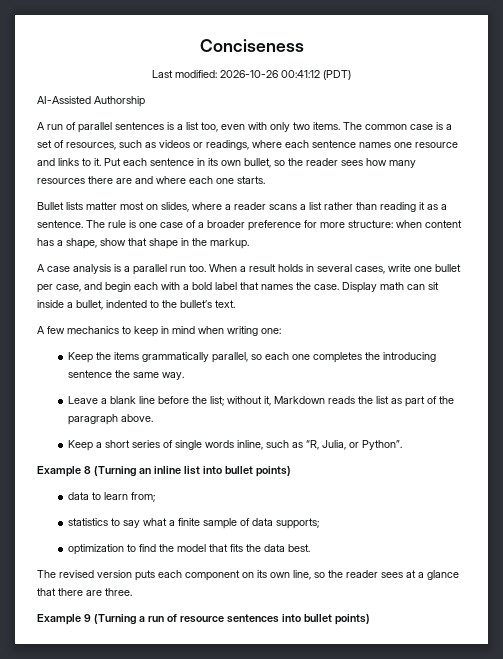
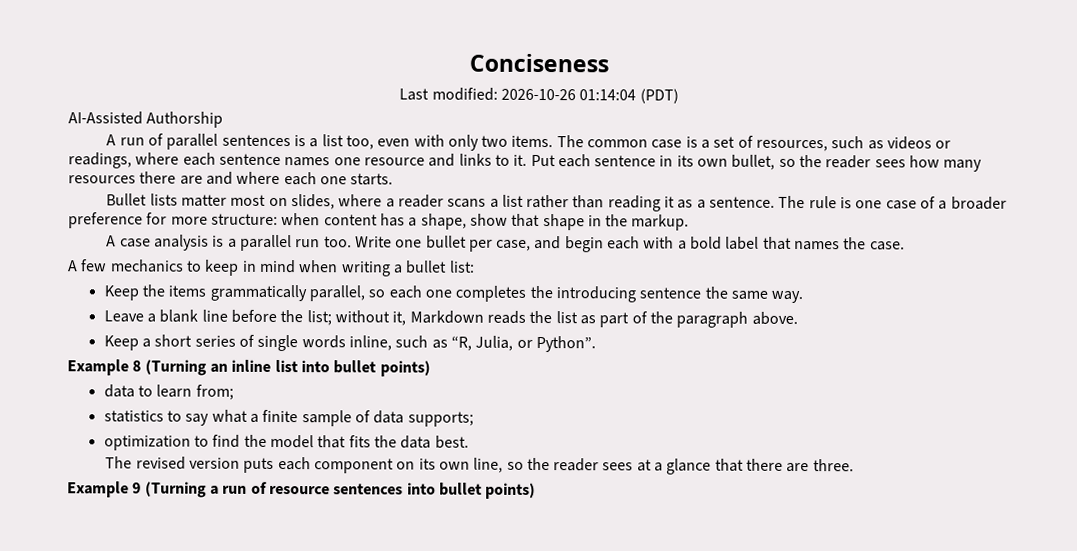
[281,70,320,78] 00:41:12 -> [579,89,637,101] 01:14:04
[209,264,411,274] When a result holds in several cases, write -> [354,236,392,248] Write
[342,282,439,293] [37,300,235,310] Display math can sit inside a bullet, indented to the bullet’s text. -> (905, 246) none
[261,328,281,334] one: -> [393,260,475,274] a bullet list:

